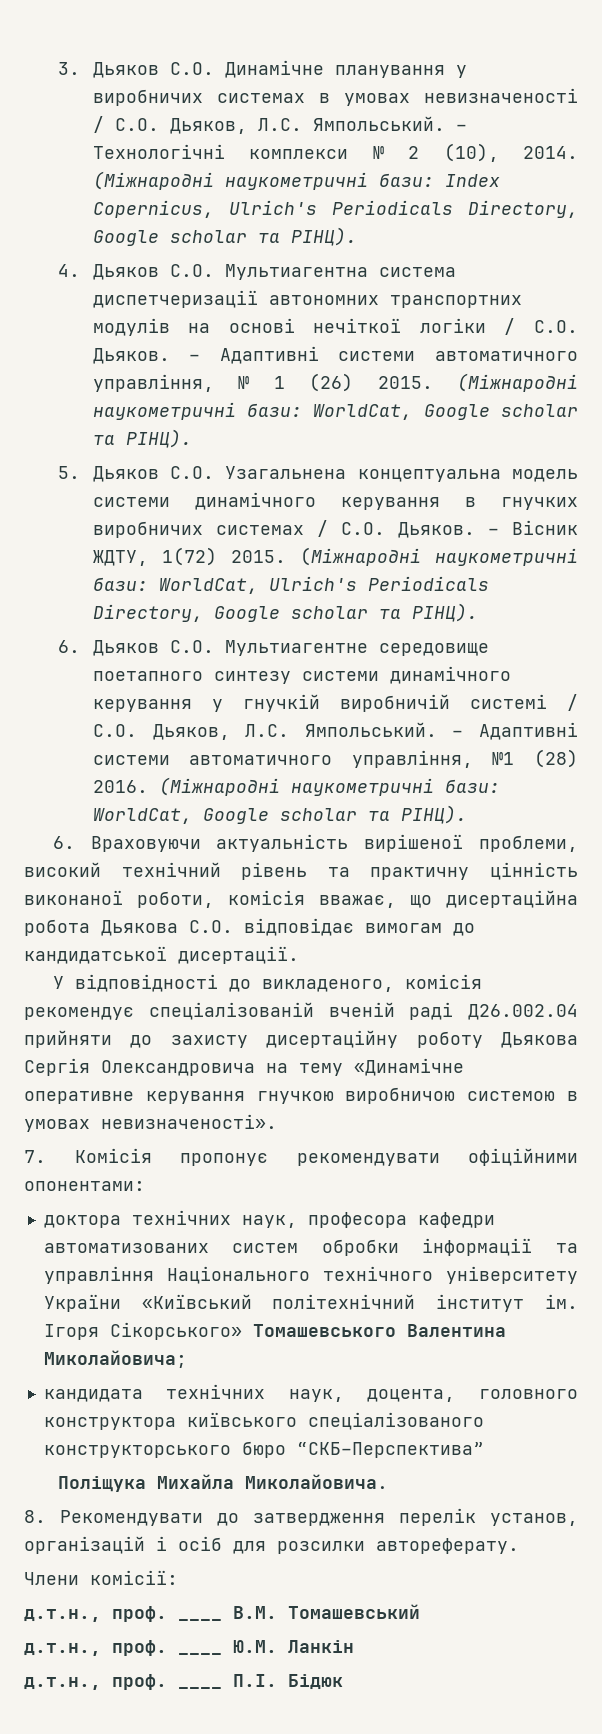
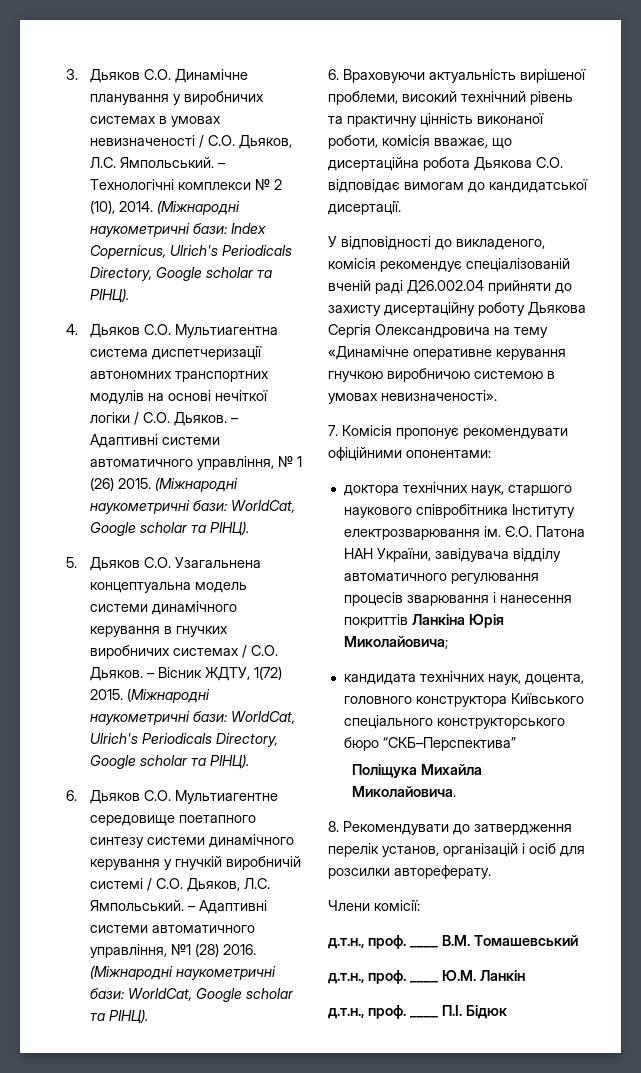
[307,1212,495,1228] [43,1238,578,1256] [43,1266,578,1284] [43,1294,578,1312] [43,1322,506,1340] професора кафедри автоматизованих систем обробки інформації та управління Національного технічного університету України «Київський політехнічний інститут ім. Ігоря Сікорського» Томашевського Валентина -> [507,485,572,496] [343,504,575,518] [343,526,585,540] [343,548,561,562] [343,573,539,584] [343,592,572,606] [343,614,504,628] старшого наукового співробітника Інституту електрозварювання ім. Є.О. Патона НАН України, завідувача відділу автоматичного регулювання процесів зварювання і нанесення покриттів Ланкіна Юрія
[186,1412,484,1430] київського спеціалізованого -> [510,693,584,704] [343,715,433,729] Київського спеціального

